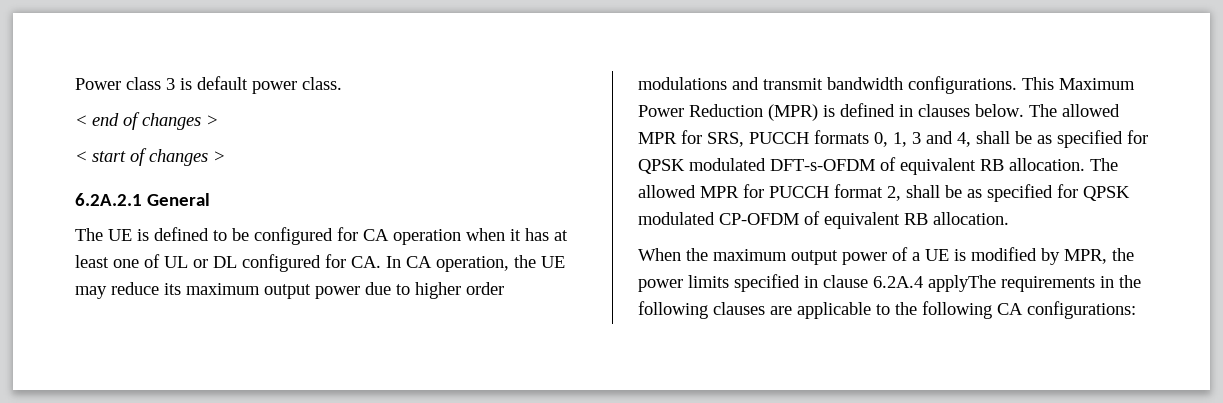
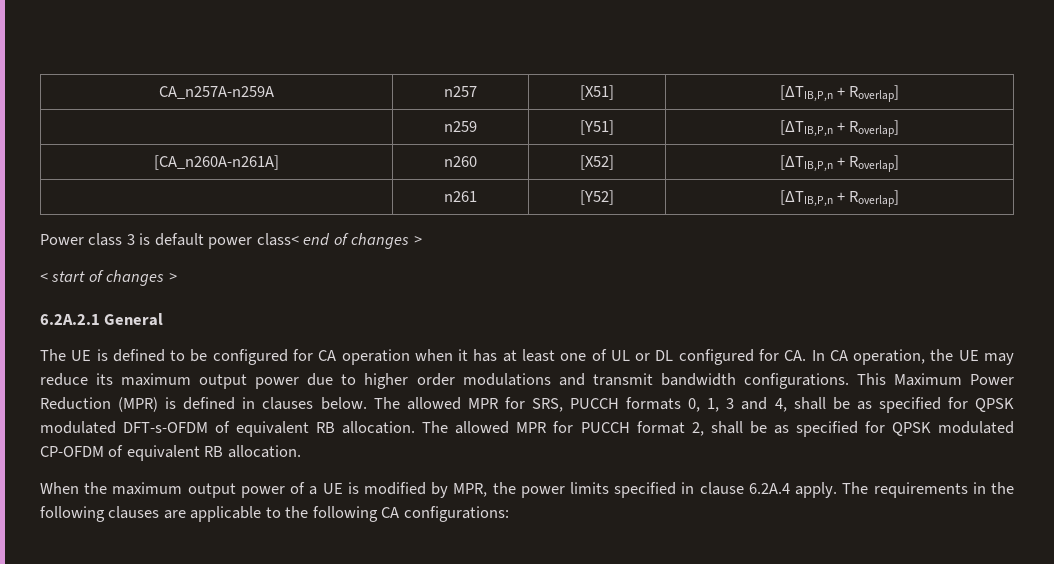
(75, 84) none -> [159,86,274,99] [444,86,477,97] [580,85,614,100] [779,85,900,102] [444,121,477,132] [580,120,614,135] [779,120,900,137] [154,155,279,170] [444,156,477,167] [580,155,614,170] [779,155,900,172] [444,191,477,202] [580,190,614,205] [779,190,900,207] CA_n257A-n259A | n257 | [X51] | [ΔTIB,P,n + Roverlap] // | n259 | [Y51] | [ΔTIB,P,n + Roverlap] // [CA_n260A-n261A] | n260 | [X52] | [ΔTIB,P,n + Roverlap] // | n261 | [Y52] | [ΔTIB,P,n + Roverlap] //
[302,77,342,90] [75,115,87,126] class. // < -> [256,233,299,246] class<
[928,275,996,292] applyThe -> [795,482,869,498] apply. The

